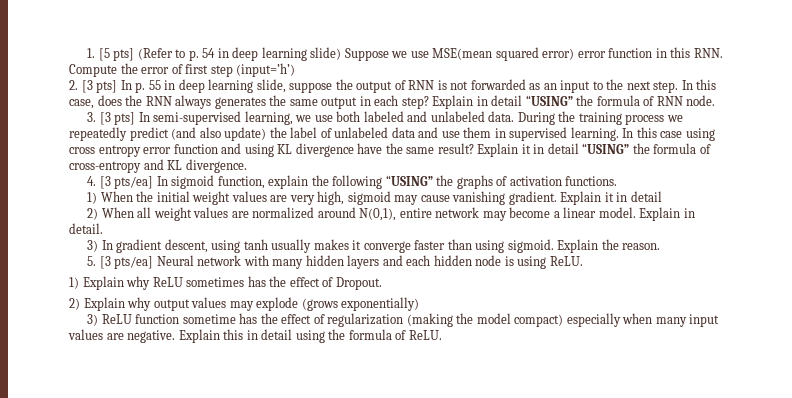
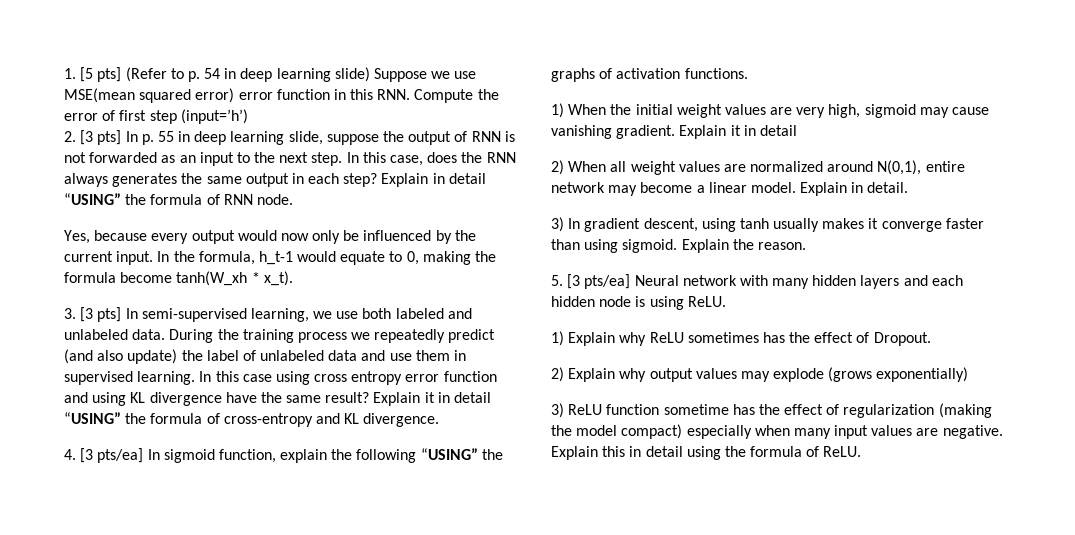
(716, 100) none -> [64,230,476,244] [64,251,497,265] [64,271,293,286] // Yes, because every output would now only be influenced by the current input. In the formula, h_t-1 would equate to 0, making the formula become tanh(W_xh * x_t).

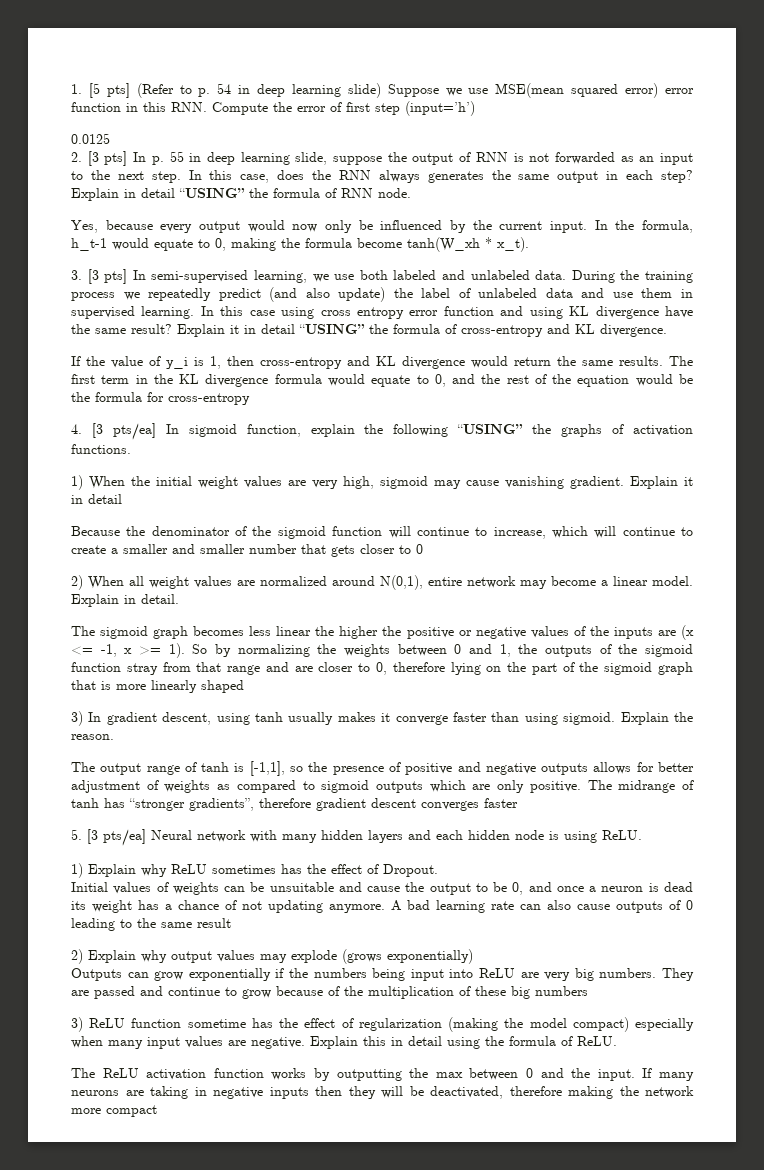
(248, 116) none -> [71,133,110,144] // 0.0125
(440, 420) none -> [71,356,693,369] [71,374,693,387] [71,392,250,405] // If the value of y_i is 1, then cross-entropy and KL divergence would return the same results. The first term in the KL divergence formula would equate to 0, and the rest of the equation would be the formula for cross-entropy
(797, 130) none -> [71,526,693,539] [71,544,423,557] // Because the denominator of the sigmoid function will continue to increase, which will continue to create a smaller and smaller number that gets closer to 0
(909, 187) none -> [71,625,694,640] [71,643,693,658] [71,662,693,675] [71,680,244,693] // The sigmoid graph becomes less linear the higher the positive or negative values of the inputs are (x <= -1, x >= 1). So by normalizing the weights between 0 and 1, the outputs of the sigmoid function stray from that range and are closer to 0, therefore lying on the part of the sigmoid graph that is more linearly shaped
(806, 246) none -> [71,761,694,776] [71,780,694,793] [71,798,518,811] // The output range of tanh is [-1,1], so the presence of positive and negative outputs allows for better adjustment of weights as compared to sigmoid outputs which are only positive. The midrange of tanh has “stronger gradients”, therefore gradient descent converges faster
(931, 339) none -> [71,882,693,895] [71,900,694,913] [71,918,231,931] // Initial values of weights can be unsuitable and cause the output to be 0, and once a neuron is dead its weight has a chance of not updating anymore. A bad learning rate can also cause outputs of 0 leading to the same result
(969, 374) none -> [71,968,695,981] [71,986,588,999] // Outputs can grow exponentially if the numbers being input into ReLU are very big numbers. They are passed and continue to grow because of the multiplication of these big numbers
(862, 451) none -> [71,1068,695,1081] [71,1086,694,1099] [71,1105,157,1117] // The ReLU activation function works by outputting the max between 0 and the input. If many neurons are taking in negative inputs then they will be deactivated, therefore making the network more compact

